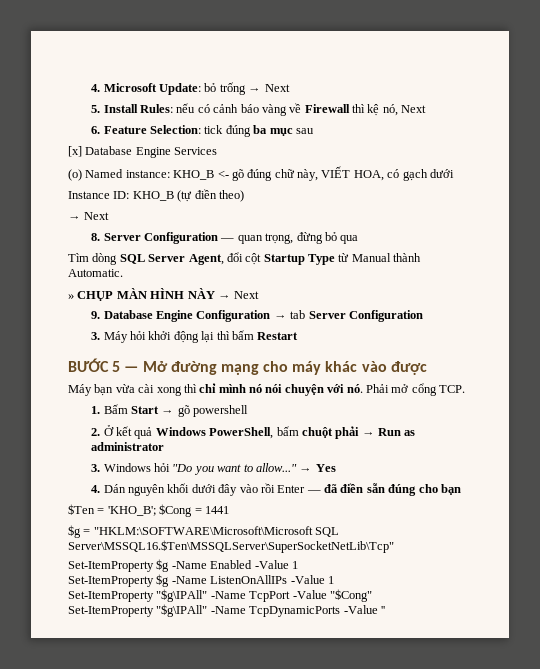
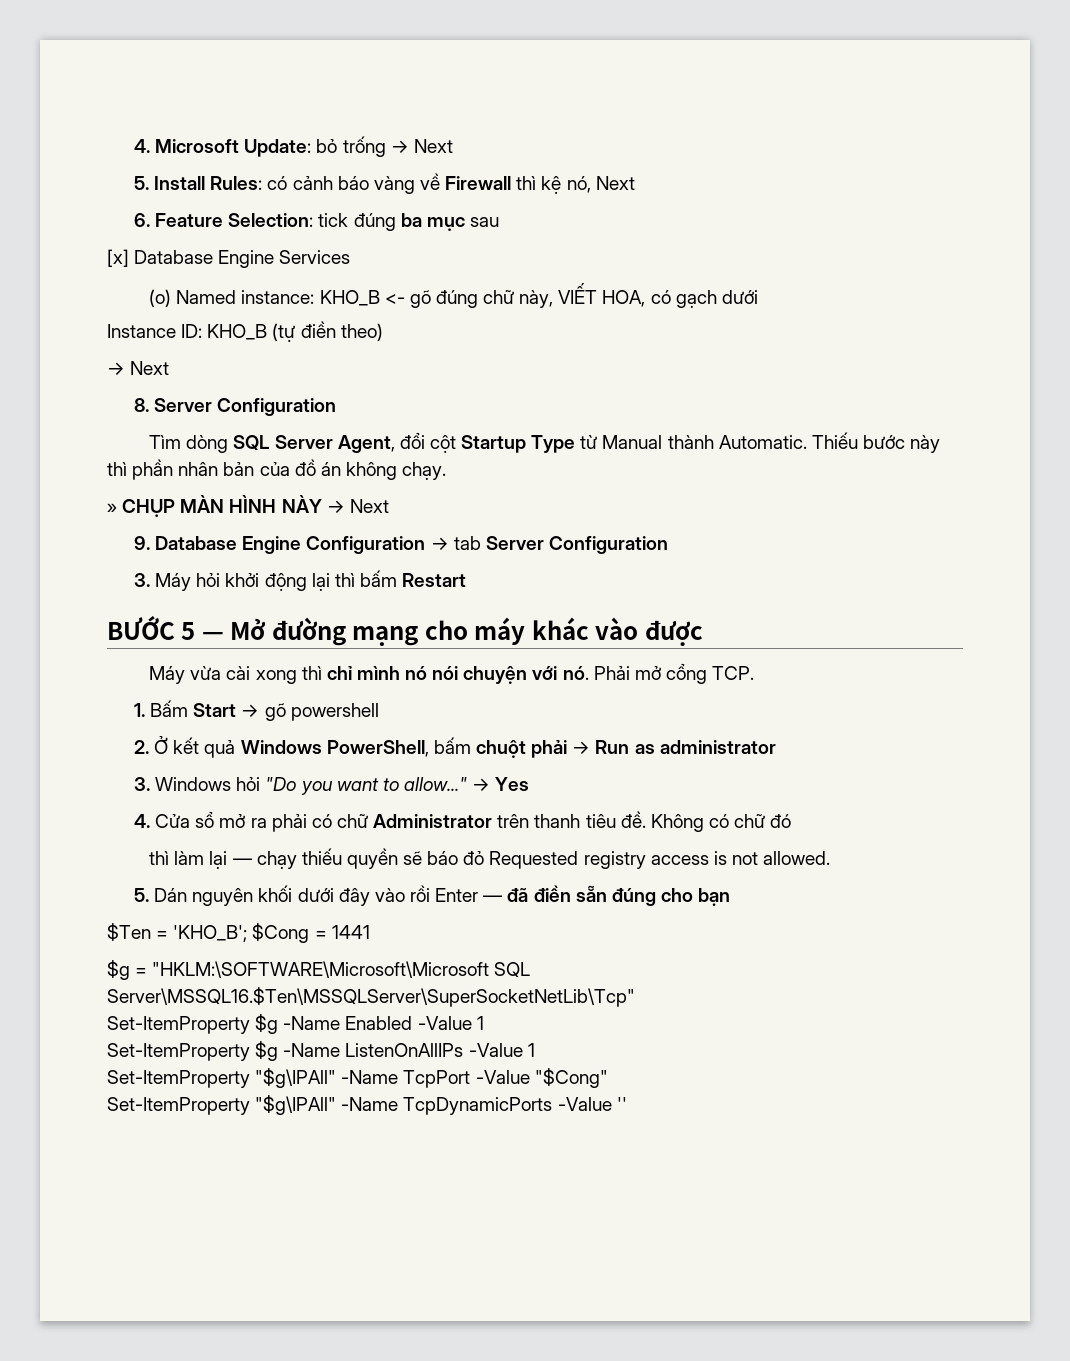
[176,103,196,113] nếu -> (263, 183) none
[220,232,359,244] — quan trọng, đừng bỏ qua -> (337, 407) none
(123, 273) none -> [811,432,941,453] [107,459,447,480] Thiếu bước này thì phần nhân bản của đồ án không chạy.
[94,384,114,396] bạn -> (186, 675) none
(101, 489) none -> [155,811,792,832] [149,848,831,869] [134,888,150,902] Cửa sổ mở ra phải có chữ Administrator trên thanh tiêu đề. Không có chữ đó // thì làm lại — chạy thiếu quyền sẽ báo đỏ Requested registry access is not allowed. // 5.

